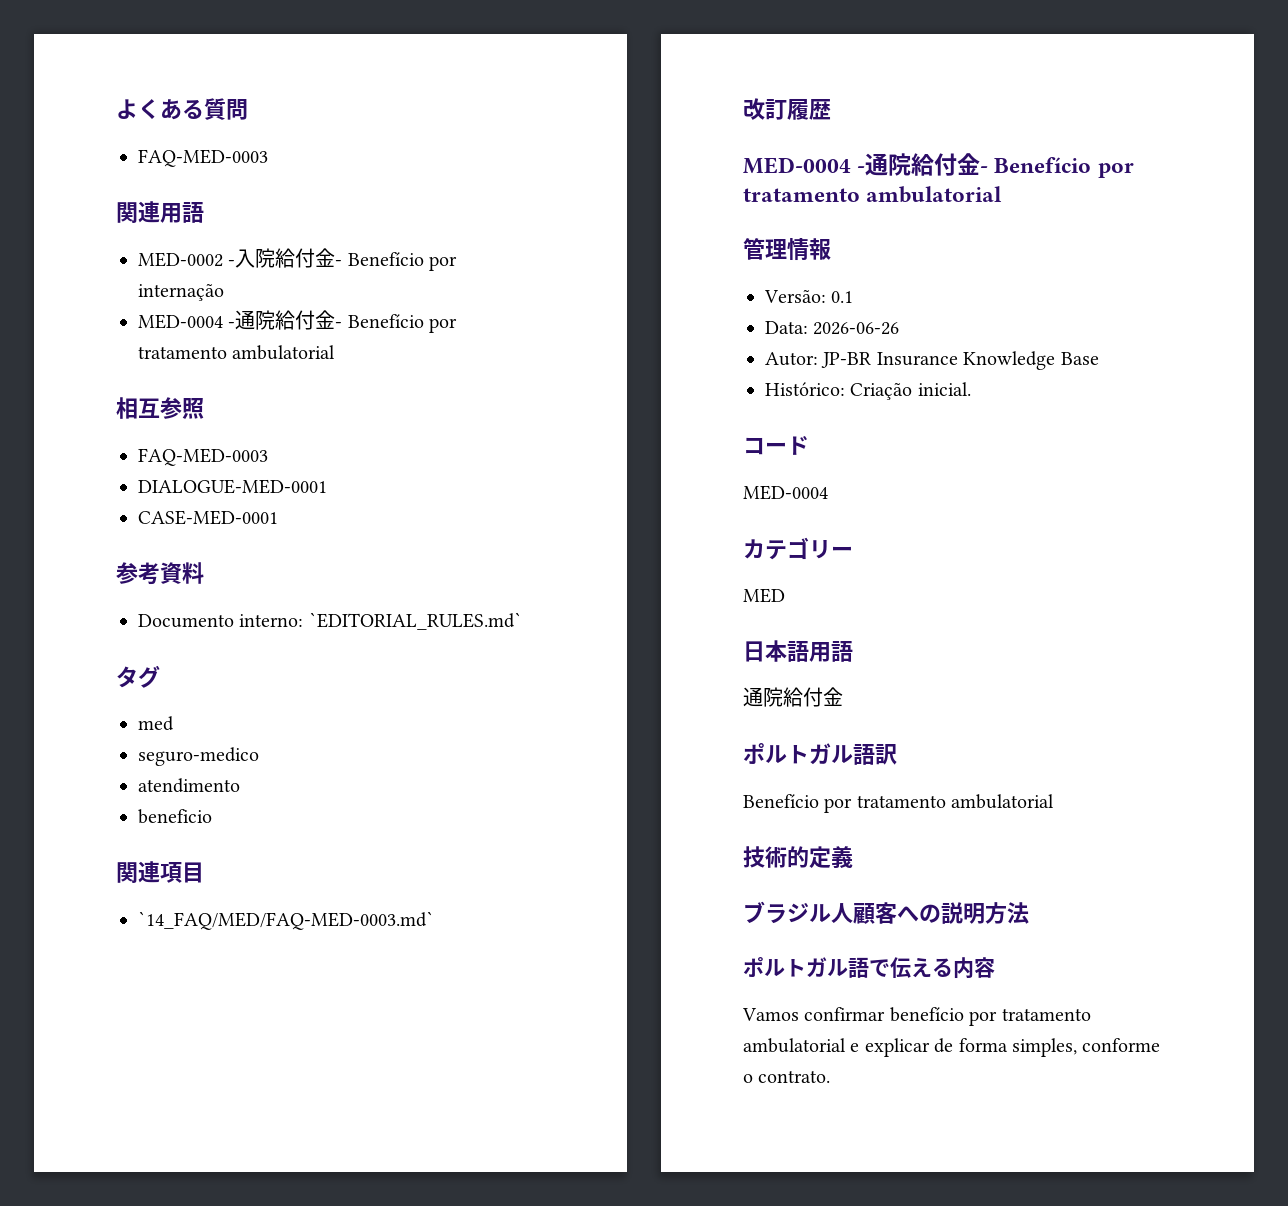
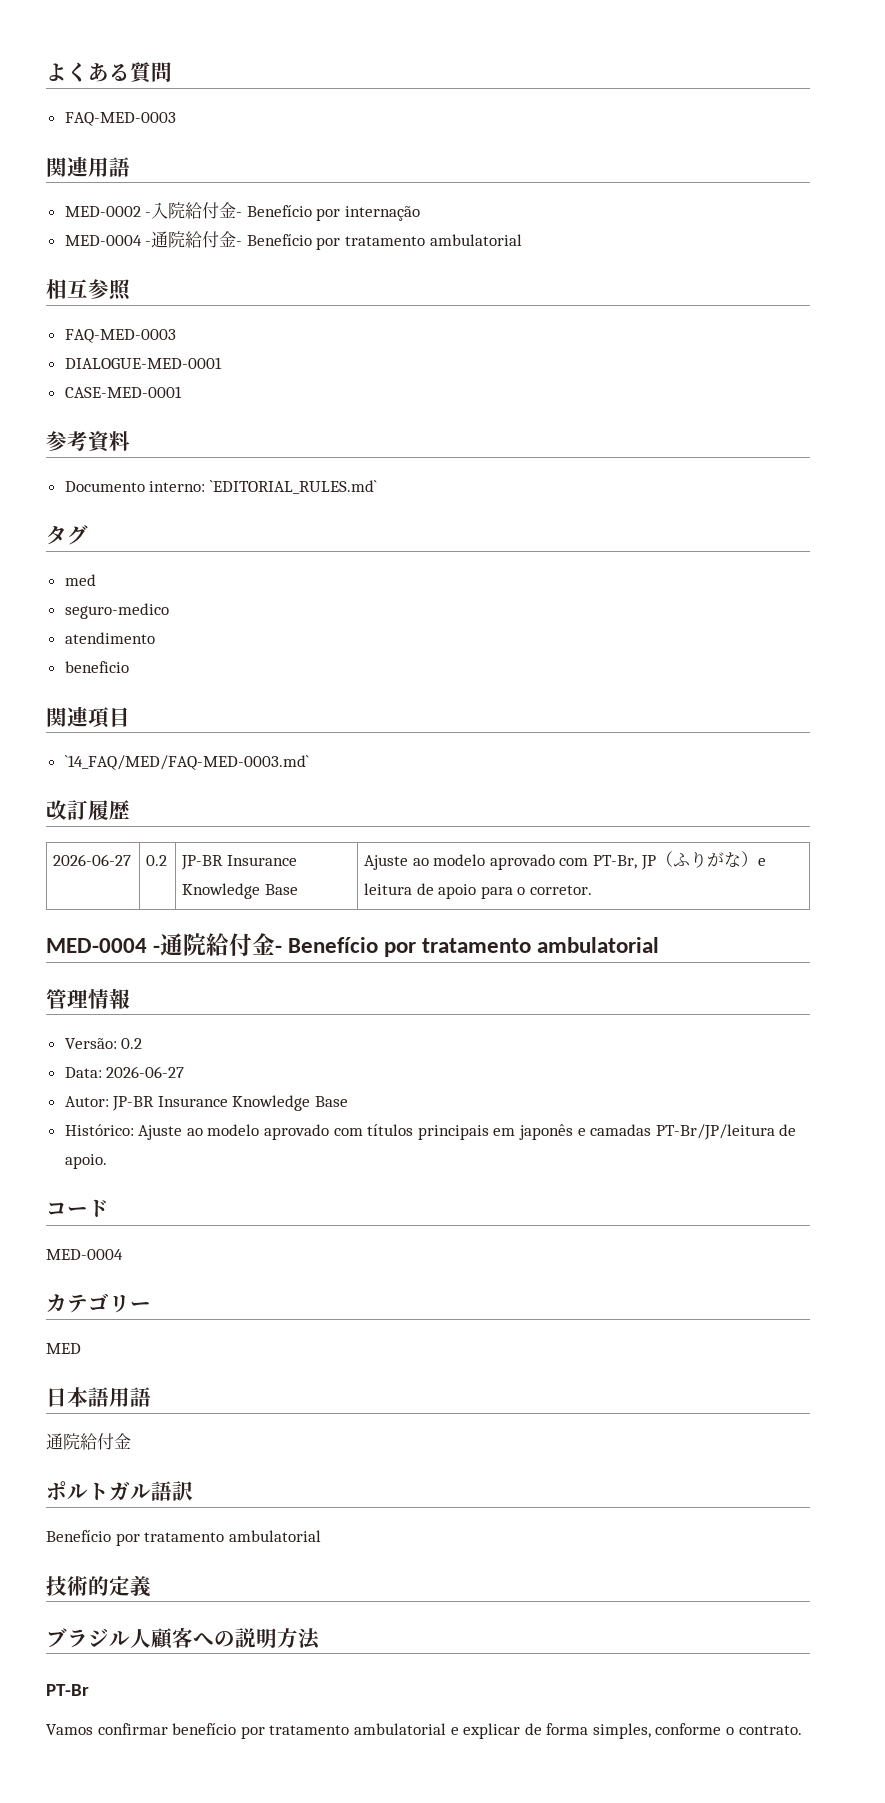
(831, 109) none -> [53,854,132,866] [146,855,168,866] [181,855,297,870] [182,883,298,899] [364,851,766,870] [364,883,593,899] // 2026-06-27 | 0.2 | JP-BR Insurance Knowledge Base | Ajuste ao modelo aprovado com PT-Br, JP（ふりがな）e leitura de apoio para o corretor.
[831,291,854,303] 0.1 -> [121,1038,143,1049] 0.2
[813,322,900,335] 2026-06-26 -> [106,1066,185,1078] 2026-06-27
[850,382,971,400] Criação inicial. -> [138,1124,797,1140] [64,1154,107,1169] Ajuste ao modelo aprovado com títulos principais em japonês e camadas PT-Br/JP/leitura de apoio.
[743,957,995,979] ポルトガル語で伝える内容 -> [46,1684,89,1696] PT-Br

